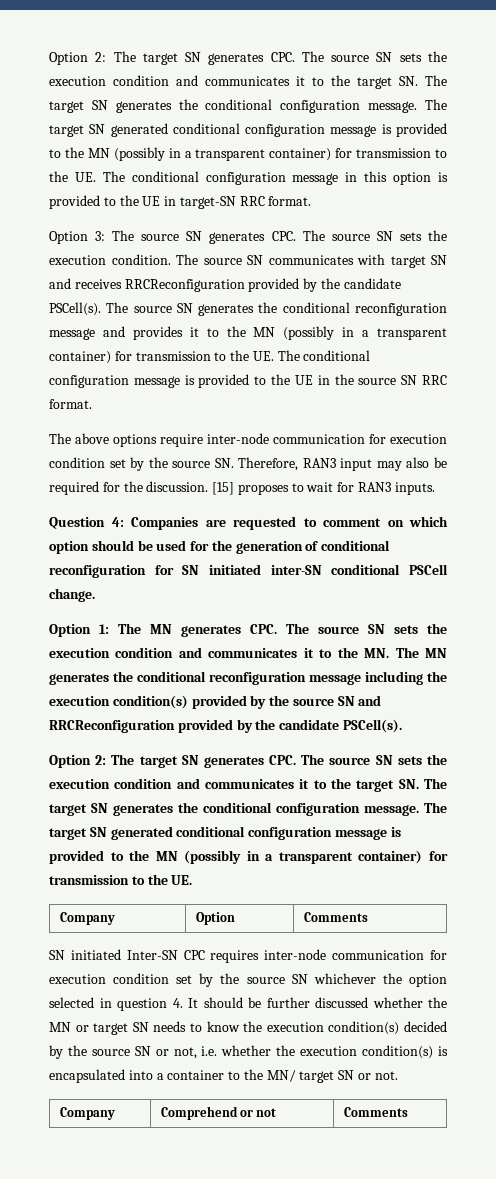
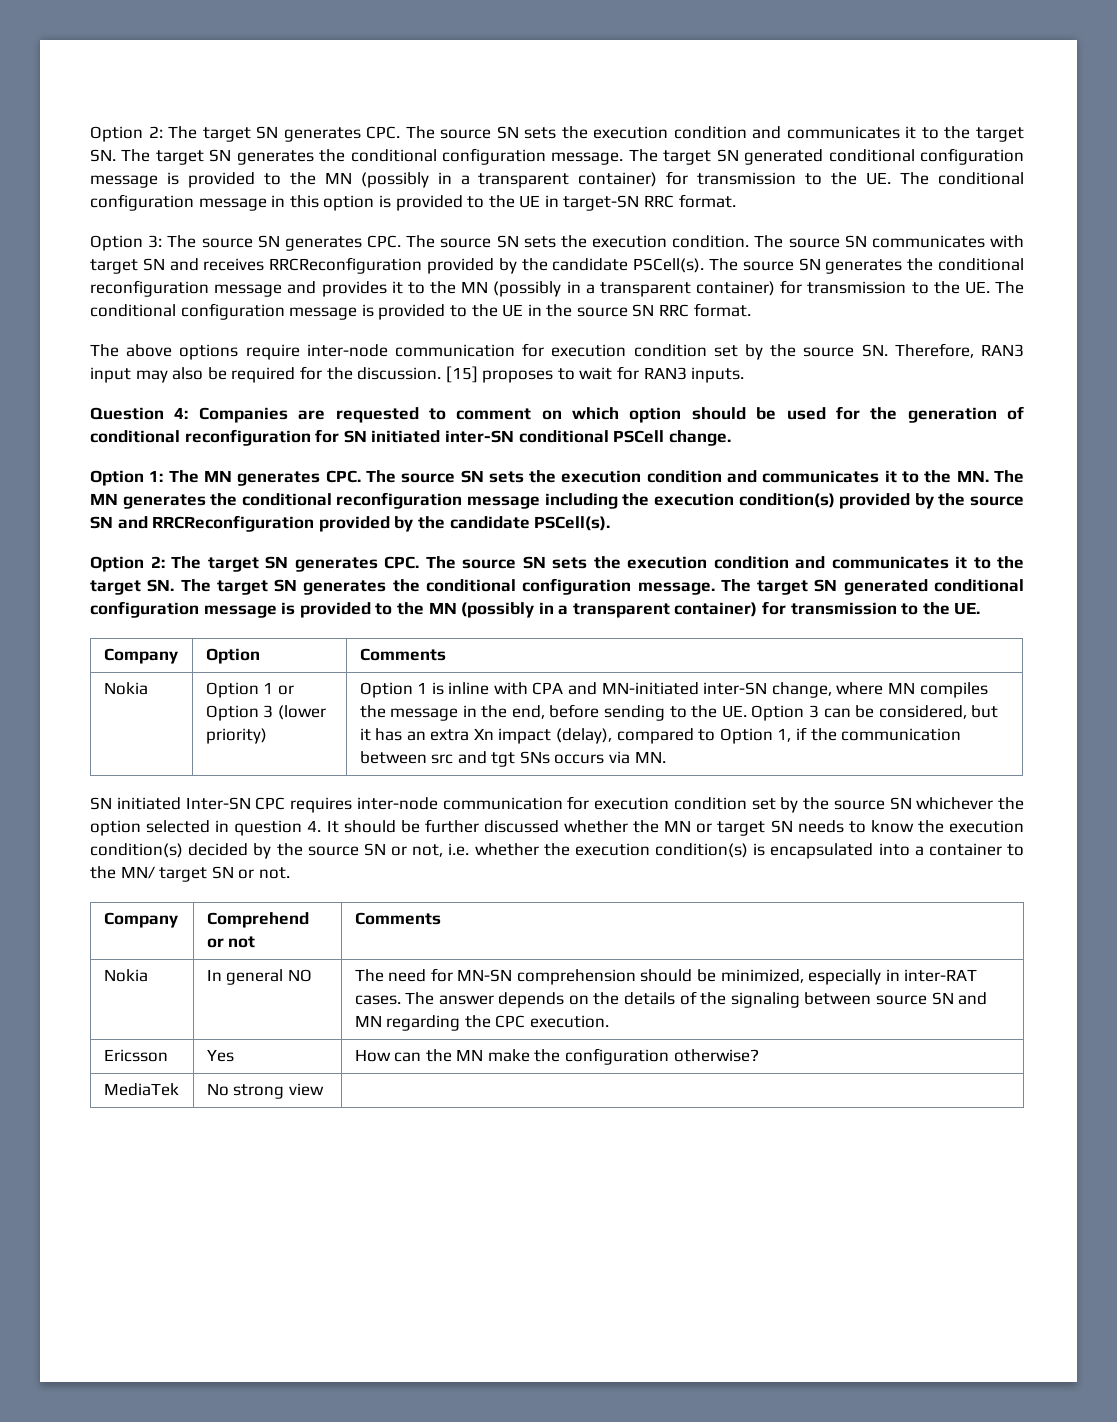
(368, 917) none -> [103,682,148,695] [205,682,294,698] [205,705,326,721] [205,728,267,744] [359,682,988,698] [359,704,999,721] [359,727,962,744] [359,751,666,767] // Nokia | Option 1 or Option 3 (lower priority) | Option 1 is inline with CPA and MN-initiated inter-SN change, where MN compiles the message in the end, before sending to the UE. Option 3 can be considered, but it has an extra Xn impact (delay), compared to Option 1, if the communication between src and tgt SNs occurs via MN.
(408, 1112) none -> [103,969,148,982] [206,969,312,985] [354,968,978,985] [354,991,988,1008] [354,1015,609,1031] [103,1049,168,1062] [206,1049,234,1062] [354,1048,759,1065] [103,1083,179,1096] [206,1083,324,1099] // Nokia | In general NO | The need for MN-SN comprehension should be minimized, especially in inter-RAT cases. The answer depends on the details of the signaling between source SN and MN regarding the CPC execution. // Ericsson | Yes | How can the MN make the configuration otherwise? // MediaTek | No strong view |

